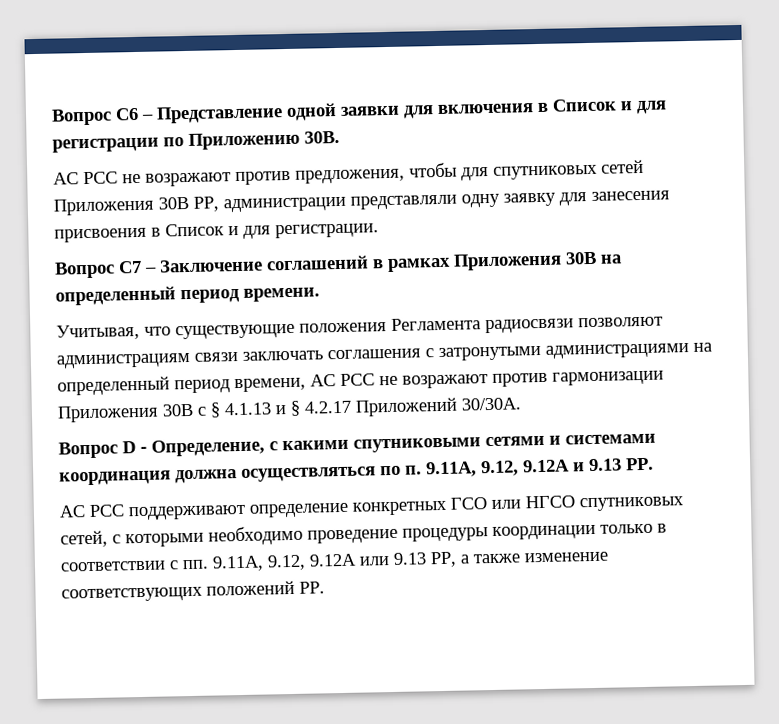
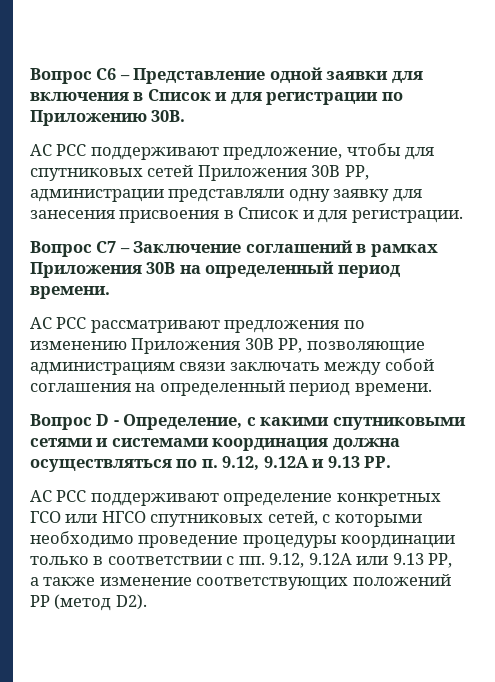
[122,168,405,187] не возражают против предложения, -> [90,147,343,160] поддерживают предложение,
[56,316,663,341] [56,342,712,369] [57,370,664,396] [57,397,521,423] Учитывая, что существующие положения Регламента радиосвязи позволяют администрациям связи заключать соглашения с затронутыми администрациями на определенный период времени, АС РСС не возражают против гармонизации Приложения 30В с § 4.1.13 и § 4.2.17 Приложений 30/30А. -> [30,317,365,333] [30,338,425,354] [30,358,434,375] [30,380,432,396] АС РСС рассматривают предложения по изменению Приложения 30В РР, позволяющие администрациям связи заключать между собой соглашения на определенный период времени.
[426,461,477,478] 9.11A, -> (218, 463) none
[212,555,264,572] 9.11А, -> (265, 560) none
[299,581,325,594] РР. -> [30,594,147,611] РР (метод D2).

